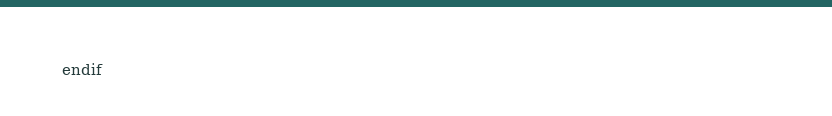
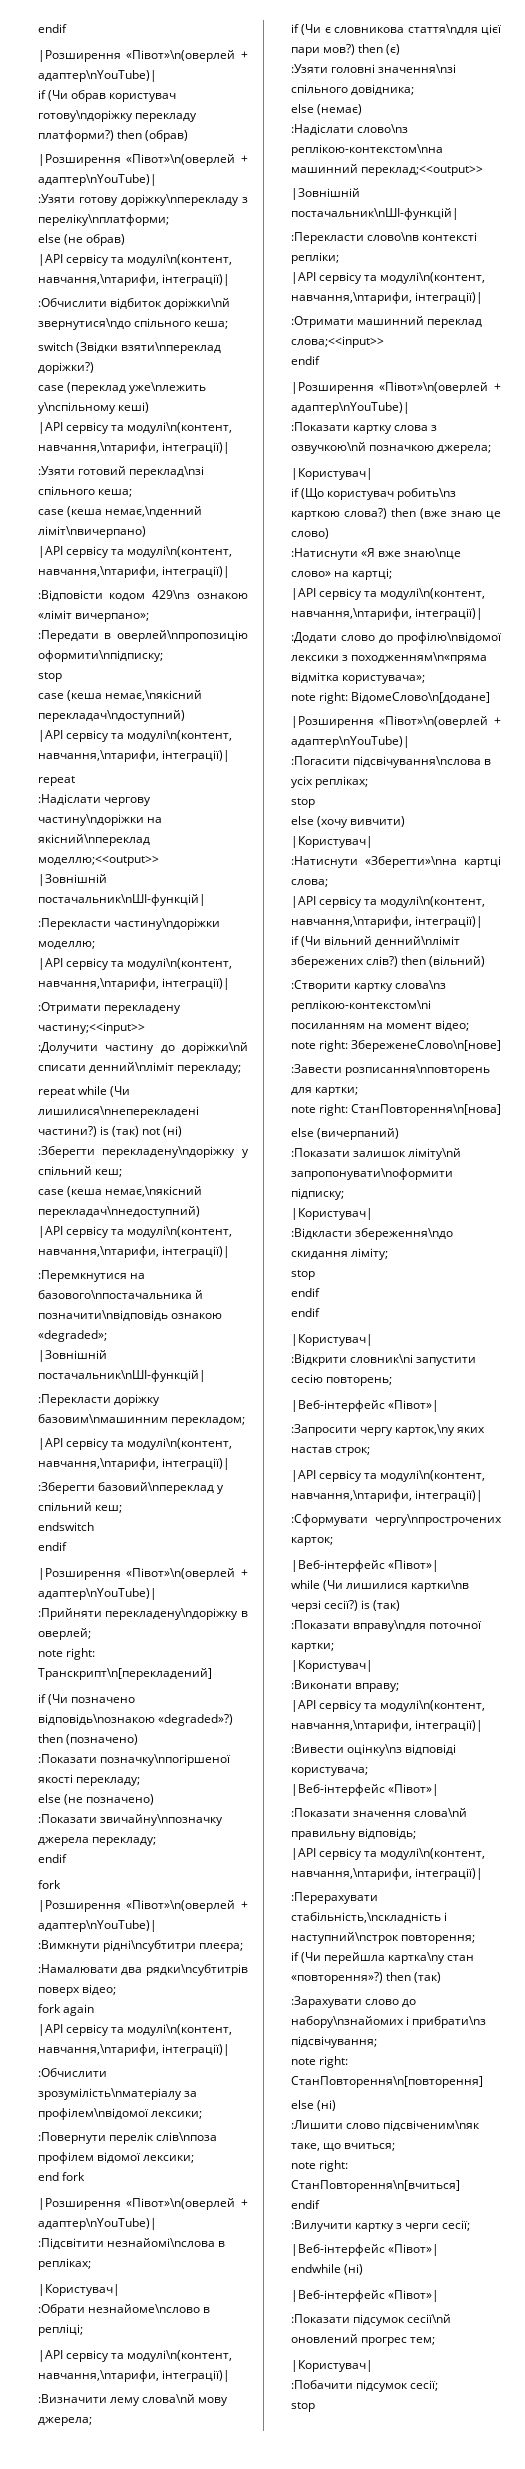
[61,63,103,75] endif -> [37,24,67,33] [37,50,248,62] [37,70,157,82] [37,90,176,102] [37,110,197,122] [37,130,188,142] [37,154,248,166] [37,174,157,186] [37,194,248,206] [37,214,169,226] [37,234,125,246] [37,254,232,266] [37,274,230,286] [37,298,230,310] [37,318,228,330] [37,342,221,354] [37,362,94,374] [37,382,206,394] [37,402,149,414] [37,422,232,434] [37,442,230,454] [37,466,204,478] [37,486,132,497] [37,506,202,517] [37,526,146,538] [37,546,232,558] [37,566,230,578] [37,590,248,601] [37,610,149,622] [37,630,249,642] [37,650,163,662] [37,672,62,682] [37,690,202,701] [37,710,185,722] [37,730,232,742] [37,750,230,762] [37,776,75,786] [37,794,151,806] [37,814,162,826] [37,834,150,846] [37,856,159,866] [37,874,107,886] [37,894,206,906] [37,918,220,930] [37,941,95,949] [37,958,232,970] [37,978,230,990] [37,1002,181,1014] [37,1022,145,1034] [37,1042,248,1054] [37,1062,241,1074] [37,1086,130,1098] [37,1106,199,1118] [37,1126,182,1137] [37,1146,250,1158] [37,1166,122,1177] [37,1186,202,1197] [37,1206,200,1218] [37,1226,232,1238] [37,1246,230,1258] [37,1270,145,1282] [37,1290,203,1299] [37,1310,222,1321] [37,1330,107,1342] [37,1350,107,1362] [37,1370,206,1382] [37,1394,160,1406] [37,1414,245,1426] [37,1438,232,1450] [37,1458,230,1470] [37,1482,224,1494] [37,1502,122,1513] [37,1522,94,1531] [37,1542,67,1551] [37,1568,248,1580] [37,1588,157,1600] [37,1608,249,1620] [37,1628,91,1640] [37,1648,95,1660] [37,1668,212,1680] [37,1694,135,1705] [37,1714,233,1726] [37,1734,138,1745] [37,1754,231,1766] [37,1774,140,1786] [37,1794,154,1805] [37,1814,223,1826] [37,1837,156,1846] [37,1854,67,1863] [37,1880,61,1889] [37,1900,248,1912] [37,1920,157,1932] [37,1940,243,1952] [37,1964,248,1976] [37,1984,116,1996] [37,2004,94,2016] [37,2024,232,2036] [37,2044,230,2056] [37,2068,107,2077] [37,2088,197,2100] [37,2108,202,2120] [37,2132,217,2144] [37,2152,194,2164] [37,2172,85,2181] [37,2198,248,2210] [37,2218,157,2230] [37,2238,225,2249] [37,2258,91,2270] [37,2284,120,2296] [37,2304,210,2316] [37,2324,83,2336] [37,2350,232,2362] [37,2370,230,2382] [37,2394,228,2406] [37,2417,92,2426] [290,24,502,35] [290,44,400,56] [290,64,456,73] [290,84,414,95] [290,104,362,115] [290,124,408,135] [290,144,443,156] [290,164,483,176] [290,188,360,200] [290,208,459,220] [290,232,477,244] [290,252,339,264] [290,272,485,284] [290,292,483,304] [290,316,482,328] [290,336,384,348] [290,356,320,365] [290,382,501,394] [290,402,410,414] [290,422,437,434] [290,442,491,454] [290,468,373,480] [290,488,456,500] [290,508,501,520] [290,528,329,539] [290,548,461,560] [290,568,392,580] [290,588,485,600] [290,608,483,620] [290,632,502,644] [290,652,487,664] [290,672,425,684] [290,692,490,704] [290,716,501,728] [290,736,410,748] [290,756,491,768] [290,776,368,788] [290,798,315,808] [290,816,405,828] [290,836,373,848] [290,856,501,868] [290,879,328,887] [290,896,485,908] [290,916,483,928] [290,936,460,947] [290,956,485,968] [290,980,446,992] [290,1000,431,1012] [290,1020,469,1031] [290,1040,501,1052] [290,1064,490,1076] [290,1087,358,1096] [290,1104,501,1116] [290,1128,399,1140] [290,1148,461,1160] [290,1168,453,1180] [290,1188,344,1200] [290,1208,373,1220] [290,1228,453,1240] [290,1248,388,1260] [290,1270,315,1280] [290,1288,320,1297] [290,1308,320,1317] [290,1334,373,1346] [290,1354,476,1366] [290,1374,392,1386] [290,1400,439,1412] [290,1424,485,1436] [290,1447,370,1456] [290,1470,485,1482] [290,1490,483,1502] [290,1514,502,1526] [290,1537,333,1546] [290,1560,439,1572] [290,1580,469,1592] [290,1600,400,1612] [290,1620,482,1632] [290,1643,334,1652] [290,1660,373,1672] [290,1680,399,1692] [290,1700,485,1712] [290,1720,483,1732] [290,1744,456,1756] [290,1767,368,1776] [290,1784,439,1796] [290,1808,467,1817] [290,1828,416,1840] [290,1848,485,1860] [290,1868,483,1880] [290,1892,378,1904] [290,1912,447,1923] [290,1932,475,1944] [290,1952,474,1964] [290,1972,441,1984] [290,1996,416,2008] [290,2016,486,2028] [290,2036,377,2048] [290,2056,348,2068] [290,2076,483,2088] [290,2100,336,2111] [290,2120,480,2131] [290,2143,395,2151] [290,2160,348,2172] [290,2180,460,2192] [290,2200,320,2209] [290,2220,470,2232] [290,2244,439,2256] [290,2264,363,2275] [290,2290,439,2302] [290,2314,451,2326] [290,2334,435,2346] [290,2360,373,2372] [290,2380,438,2392] [290,2402,315,2412] endif // |Розширення «Півот»\n(оверлей + адаптер\nYouTube)| // if (Чи обрав користувач готову\nдоріжку перекладу платформи?) then (обрав) // |Розширення «Півот»\n(оверлей + адаптер\nYouTube)| // :Узяти готову доріжку\nперекладу з переліку\nплатформи; // else (не обрав) // |API сервісу та модулі\n(контент, навчання,\nтарифи, інтеграції)| // :Обчислити відбиток доріжки\nй звернутися\nдо спільного кеша; // switch (Звідки взяти\nпереклад доріжки?) // case (переклад уже\nлежить у\nспільному кеші) // |API сервісу та модулі\n(контент, навчання,\nтарифи, інтеграції)| // :Узяти готовий переклад\nзі спільного кеша; // case (кеша немає,\nденний ліміт\nвичерпано) // |API сервісу та модулі\n(контент, навчання,\nтарифи, інтеграції)| // :Відповісти кодом 429\nз ознакою «ліміт вичерпано»; // :Передати в оверлей\nпропозицію оформити\nпідписку; // stop // case (кеша немає,\nякісний перекладач\nдоступний) // |API сервісу та модулі\n(контент, навчання,\nтарифи, інтеграції)| // repeat // :Надіслати чергову частину\nдоріжки на якісний\nпереклад моделлю;<<output>> // |Зовнішній постачальник\nШІ-функцій| // :Перекласти частину\nдоріжки моделлю; // |API сервісу та модулі\n(контент, навчання,\nтарифи, інтеграції)| // :Отримати перекладену частину;<<input>> // :Долучити частину до доріжки\nй списати денний\nліміт перекладу; // repeat while (Чи лишилися\nнеперекладені частини?) is (так) not (ні) // :Зберегти перекладену\nдоріжку у спільний кеш; // case (кеша немає,\nякісний перекладач\nнедоступний) // |API сервісу та модулі\n(контент, навчання,\nтарифи, інтеграції)| // :Перемкнутися на базового\nпостачальника й позначити\nвідповідь ознакою «degraded»; // |Зовнішній постачальник\nШІ-функцій| // :Перекласти доріжку базовим\nмашинним перекладом; // |API сервісу та модулі\n(контент, навчання,\nтарифи, інтеграції)| // :Зберегти базовий\nпереклад у спільний кеш; // endswitch // endif // |Розширення «Півот»\n(оверлей + адаптер\nYouTube)| // :Прийняти перекладену\nдоріжку в оверлей; // note right: Транскрипт\n[перекладений] // if (Чи позначено відповідь\nознакою «degraded»?) then (позначено) // :Показати позначку\nпогіршеної якості перекладу; // else (не позначено) // :Показати звичайну\nпозначку джерела перекладу; // endif // fork // |Розширення «Півот»\n(оверлей + адаптер\nYouTube)| // :Вимкнути рідні\nсубтитри плеєра; // :Намалювати два рядки\nсубтитрів поверх відео; // fork again // |API сервісу та модулі\n(контент, навчання,\nтарифи, інтеграції)| // :Обчислити зрозумілість\nматеріалу за профілем\nвідомої лексики; // :Повернути перелік слів\nпоза профілем відомої лексики; // end fork // |Розширення «Півот»\n(оверлей + адаптер\nYouTube)| // :Підсвітити незнайомі\nслова в репліках; // |Користувач| // :Обрати незнайоме\nслово в репліці; // |API сервісу та модулі\n(контент, навчання,\nтарифи, інтеграції)| // :Визначити лему слова\nй мову джерела; // if (Чи є словникова стаття\nдля цієї пари мов?) then (є) // :Узяти головні значення\nзі спільного довідника; // else (немає) // :Надіслати слово\nз реплікою-контекстом\nна машинний переклад;<<output>> // |Зовнішній постачальник\nШІ-функцій| // :Перекласти слово\nв контексті репліки; // |API сервісу та модулі\n(контент, навчання,\nтарифи, інтеграції)| // :Отримати машинний переклад слова;<<input>> // endif // |Розширення «Півот»\n(оверлей + адаптер\nYouTube)| // :Показати картку слова з озвучкою\nй позначкою джерела; // |Користувач| // if (Що користувач робить\nз карткою слова?) then (вже знаю це слово) // :Натиснути «Я вже знаю\nце слово» на картці; // |API сервісу та модулі\n(контент, навчання,\nтарифи, інтеграції)| // :Додати слово до профілю\nвідомої лексики з походженням\n«пряма відмітка користувача»; // note right: ВідомеСлово\n[додане] // |Розширення «Півот»\n(оверлей + адаптер\nYouTube)| // :Погасити підсвічування\nслова в усіх репліках; // stop // else (хочу вивчити) // |Користувач| // :Натиснути «Зберегти»\nна картці слова; // |API сервісу та модулі\n(контент, навчання,\nтарифи, інтеграції)| // if (Чи вільний денний\nліміт збережених слів?) then (вільний) // :Створити картку слова\nз реплікою-контекстом\nі посиланням на момент відео; // note right: ЗбереженеСлово\n[нове] // :Завести розписання\nповторень для картки; // note right: СтанПовторення\n[нова] // else (вичерпаний) // :Показати залишок ліміту\nй запропонувати\nоформити підписку; // |Користувач| // :Відкласти збереження\nдо скидання ліміту; // stop // endif // endif // |Користувач| // :Відкрити словник\nі запустити сесію повторень; // |Веб-інтерфейс «Півот»| // :Запросити чергу карток,\nу яких настав строк; // |API сервісу та модулі\n(контент, навчання,\nтарифи, інтеграції)| // :Сформувати чергу\nпрострочених карток; // |Веб-інтерфейс «Півот»| // while (Чи лишилися картки\nв черзі сесії?) is (так) // :Показати вправу\nдля поточної картки; // |Користувач| // :Виконати вправу; // |API сервісу та модулі\n(контент, навчання,\nтарифи, інтеграції)| // :Вивести оцінку\nз відповіді користувача; // |Веб-інтерфейс «Півот»| // :Показати значення слова\nй правильну відповідь; // |API сервісу та модулі\n(контент, навчання,\nтарифи, інтеграції)| // :Перерахувати стабільність,\nскладність і наступний\nстрок повторення; // if (Чи перейшла картка\nу стан «повторення»?) then (так) // :Зарахувати слово до набору\nзнайомих і прибрати\nз підсвічування; // note right: СтанПовторення\n[повторення] // else (ні) // :Лишити слово підсвіченим\nяк таке, що вчиться; // note right: СтанПовторення\n[вчиться] // endif // :Вилучити картку з черги сесії; // |Веб-інтерфейс «Півот»| // endwhile (ні) // |Веб-інтерфейс «Півот»| // :Показати підсумок сесії\nй оновлений прогрес тем; // |Користувач| // :Побачити підсумок сесії; // stop

